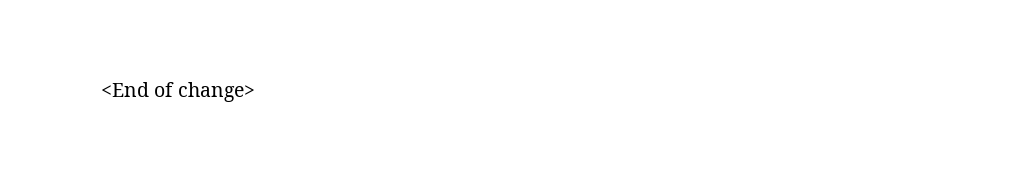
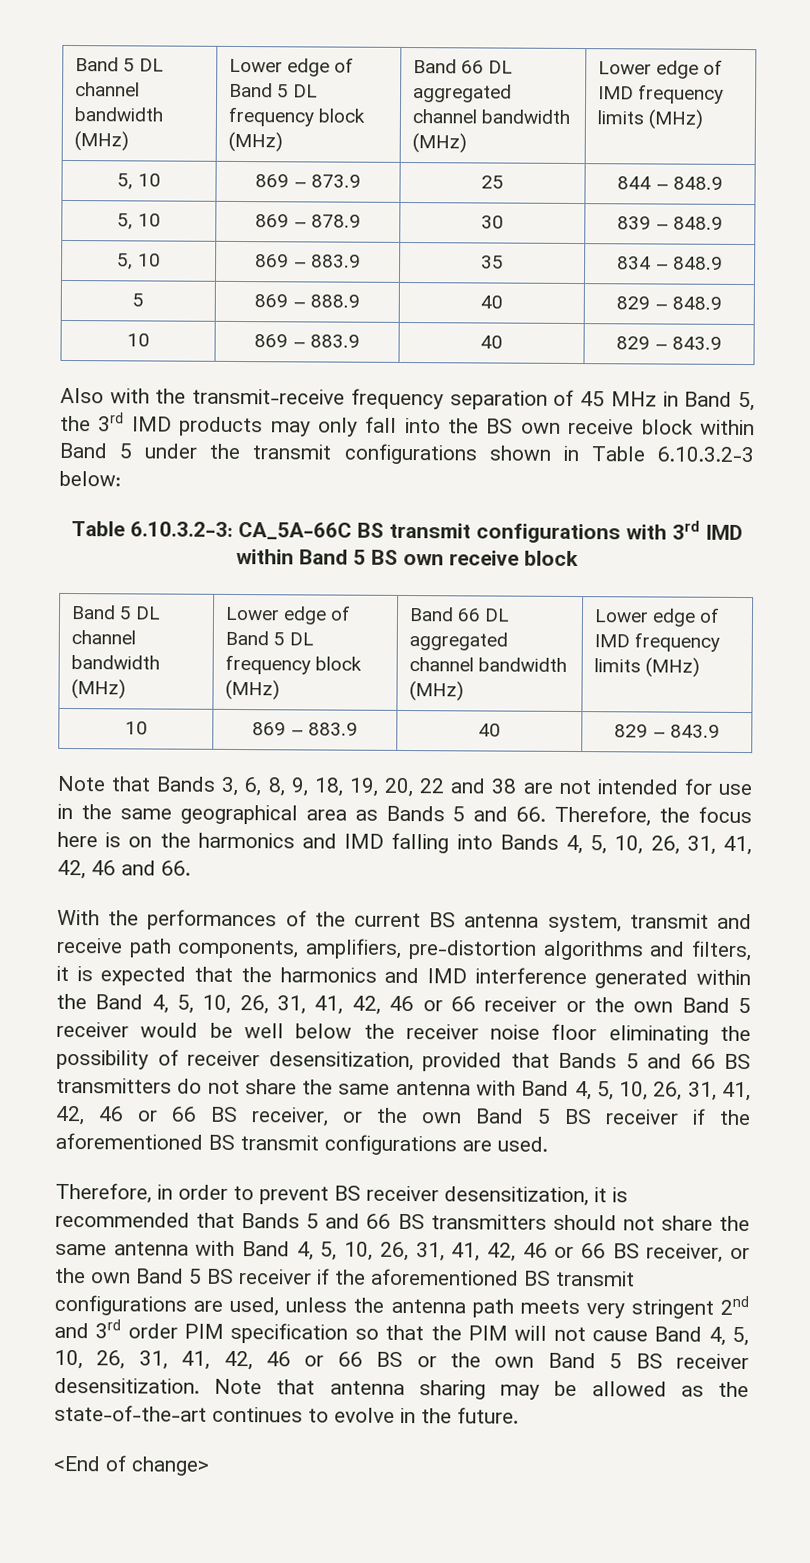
(101, 89) none -> [74,57,165,72] [74,82,140,97] [73,107,163,122] [73,131,129,152] [228,57,355,77] [228,82,319,98] [227,106,365,127] [227,131,283,153] [412,59,514,74] [412,84,512,103] [411,109,570,124] [411,133,467,154] [597,59,724,79] [597,84,724,104] [596,109,703,130] [117,173,161,190] [255,174,361,188] [481,175,504,189] [617,176,723,190] [117,213,161,230] [255,214,361,228] [481,215,504,229] [617,216,723,230] [117,253,161,270] [255,254,361,268] [481,255,504,269] [617,256,723,270] [132,293,144,307] [254,294,360,308] [480,295,503,309] [616,296,722,310] [126,333,150,347] [254,334,360,348] [480,335,503,349] [616,336,722,350] [60,387,756,412] [60,412,755,437] [59,442,754,465] [59,470,121,487] [70,520,743,544] [235,548,579,567] [70,605,162,620] [70,630,136,645] [70,655,160,670] [70,679,126,700] [224,605,352,625] [224,630,315,646] [224,654,362,675] [224,679,280,701] [408,607,511,622] [408,632,508,651] [408,657,567,672] [408,681,464,702] [593,607,721,627] [593,632,720,652] [593,657,700,678] [124,721,148,735] [252,722,358,736] [478,723,501,737] [614,724,720,738] [57,775,753,798] [57,803,752,827] [57,831,753,856] [57,859,191,880] [57,909,752,933] [56,937,752,962] [56,965,751,989] [56,993,752,1015] [56,1021,751,1045] [56,1049,751,1072] [56,1077,752,1102] [55,1105,751,1127] [55,1132,548,1156] [55,1182,628,1207] [55,1211,750,1232] [55,1240,750,1263] [55,1267,635,1287] [54,1294,750,1319] [54,1319,749,1347] [54,1349,749,1371] [54,1377,749,1400] [54,1404,519,1424] Band 5 DL channel bandwidth (MHz) | Lower edge of Band 5 DL frequency block (MHz) | Band 66 DL aggregated channel bandwidth (MHz) | Lower edge of IMD frequency limits (MHz) // 5, 10 | 869 – 873.9 | 25 | 844 – 848.9 // 5, 10 | 869 – 878.9 | 30 | 839 – 848.9 // 5, 10 | 869 – 883.9 | 35 | 834 – 848.9 // 5 | 869 – 888.9 | 40 | 829 – 848.9 // 10 | 869 – 883.9 | 40 | 829 – 843.9 // Also with the transmit-receive frequency separation of 45 MHz in Band 5, the 3rd IMD products may only fall into the BS own receive block within Band 5 under the transmit configurations shown in Table 6.10.3.2-3 below: // Table 6.10.3.2-3: CA_5A-66C BS transmit configurations with 3rd IMD within Band 5 BS own receive block // Band 5 DL channel bandwidth (MHz) | Lower edge of Band 5 DL frequency block (MHz) | Band 66 DL aggregated channel bandwidth (MHz) | Lower edge of IMD frequency limits (MHz) // 10 | 869 – 883.9 | 40 | 829 – 843.9 // Note that Bands 3, 6, 8, 9, 18, 19, 20, 22 and 38 are not intended for use in the same geographical area as Bands 5 and 66. Therefore, the focus here is on the harmonics and IMD falling into Bands 4, 5, 10, 26, 31, 41, 42, 46 and 66. // With the performances of the current BS antenna system, transmit and receive path components, amplifiers, pre-distortion algorithms and filters, it is expected that the harmonics and IMD interference generated within the Band 4, 5, 10, 26, 31, 41, 42, 46 or 66 receiver or the own Band 5 receiver would be well below the receiver noise floor eliminating the possibility of receiver desensitization, provided that Bands 5 and 66 BS transmitters do not share the same antenna with Band 4, 5, 10, 26, 31, 41, 42, 46 or 66 BS receiver, or the own Band 5 BS receiver if the aforementioned BS transmit configurations are used. // Therefore, in order to prevent BS receiver desensitization, it is recommended that Bands 5 and 66 BS transmitters should not share the same antenna with Band 4, 5, 10, 26, 31, 41, 42, 46 or 66 BS receiver, or the own Band 5 BS receiver if the aforementioned BS transmit configurations are used, unless the antenna path meets very stringent 2nd and 3rd order PIM specification so that the PIM will not cause Band 4, 5, 10, 26, 31, 41, 42, 46 or 66 BS or the own Band 5 BS receiver desensitization. Note that antenna sharing may be allowed as the state-of-the-art continues to evolve in the future. //

